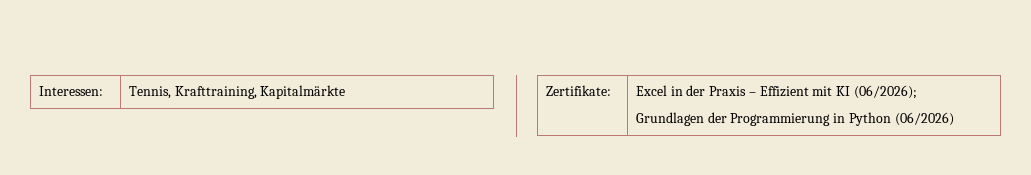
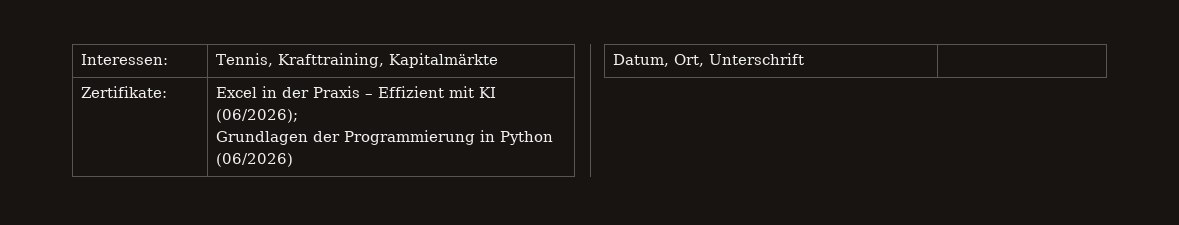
(954, 119) none -> [612,53,804,67] // Datum, Ort, Unterschrift |

